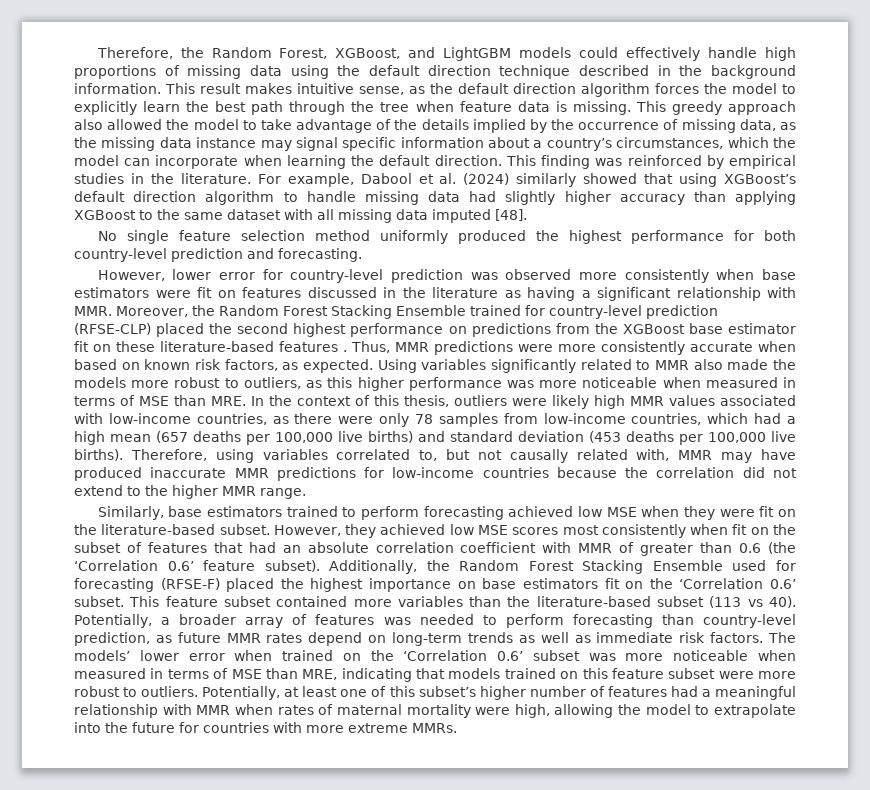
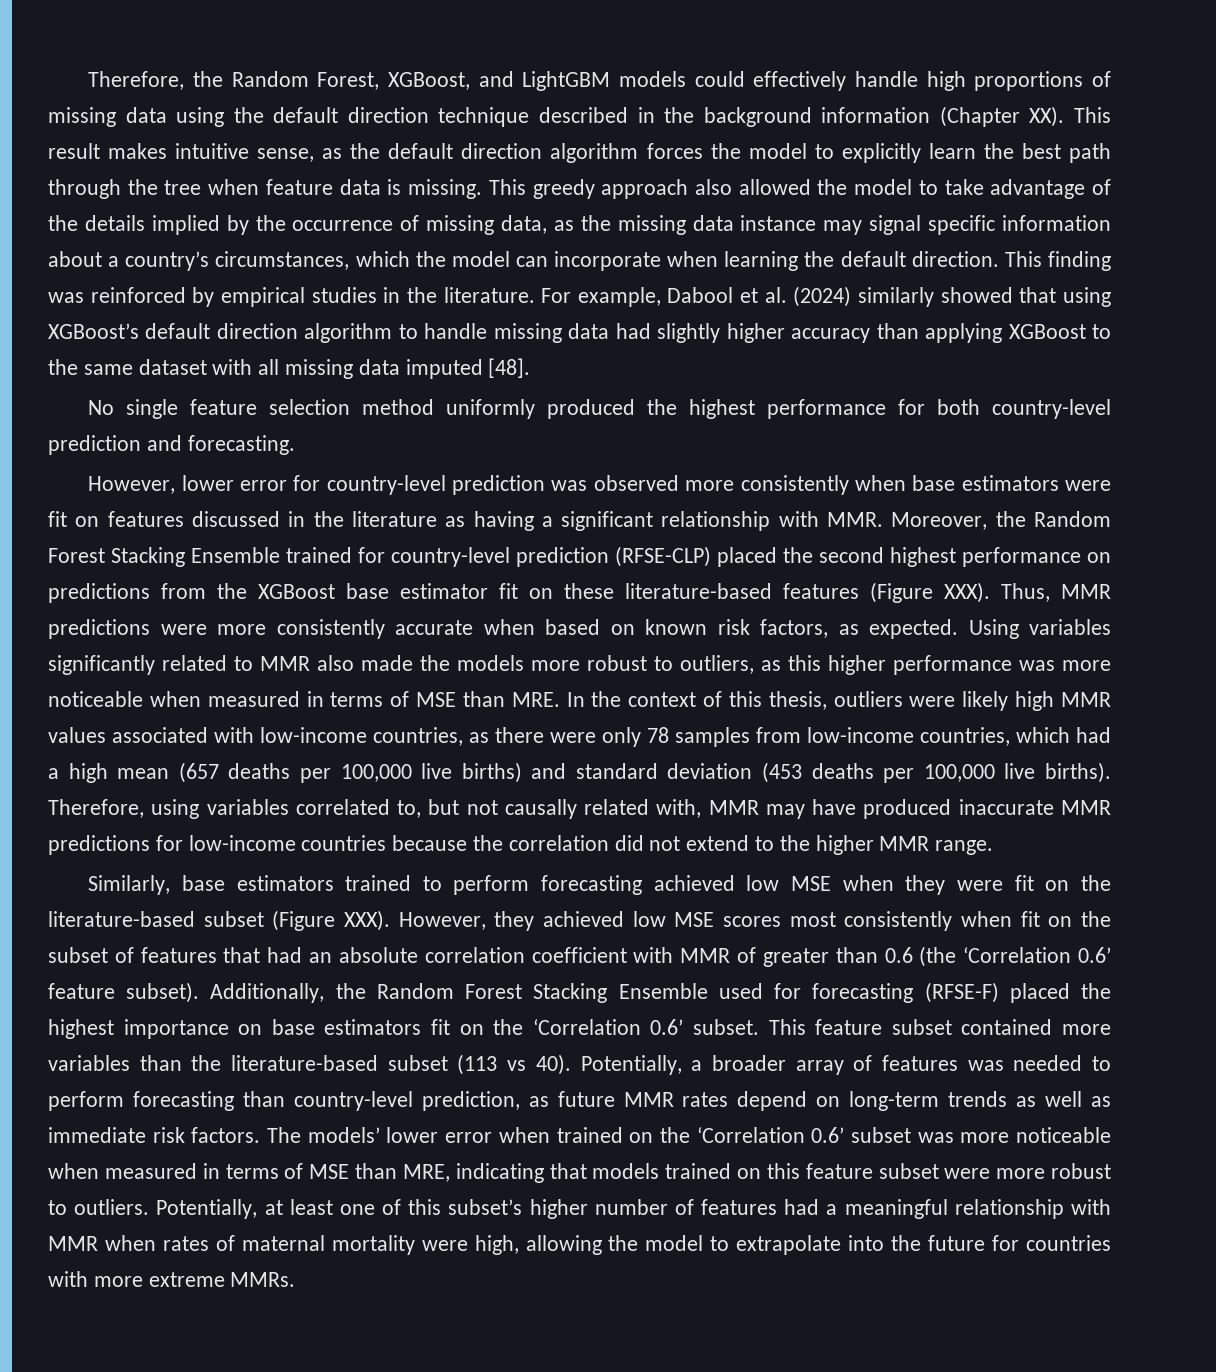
[74,83,161,94] information. -> [821,106,1065,127] information (Chapter XX).
[343,350,347,352] . -> [870,582,990,603] (Figure XXX).
[219,524,270,535] subset. -> [203,910,390,931] subset (Figure XXX).

